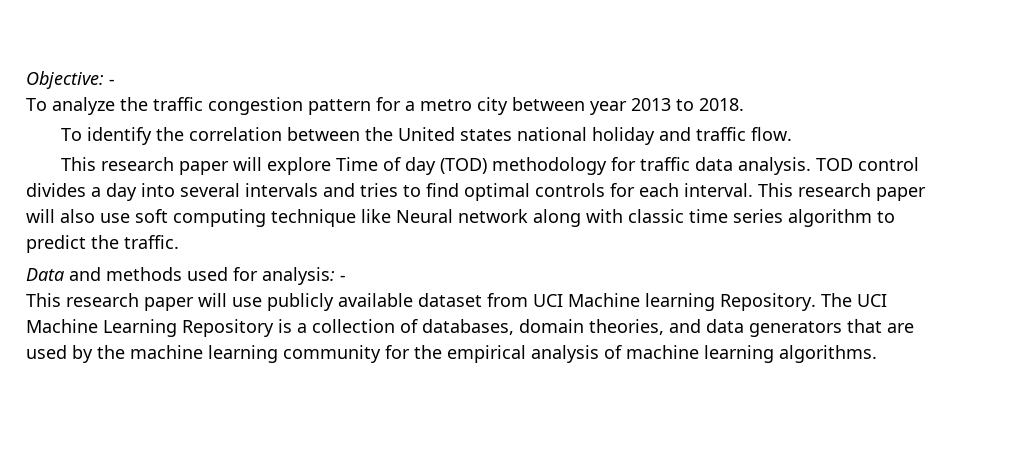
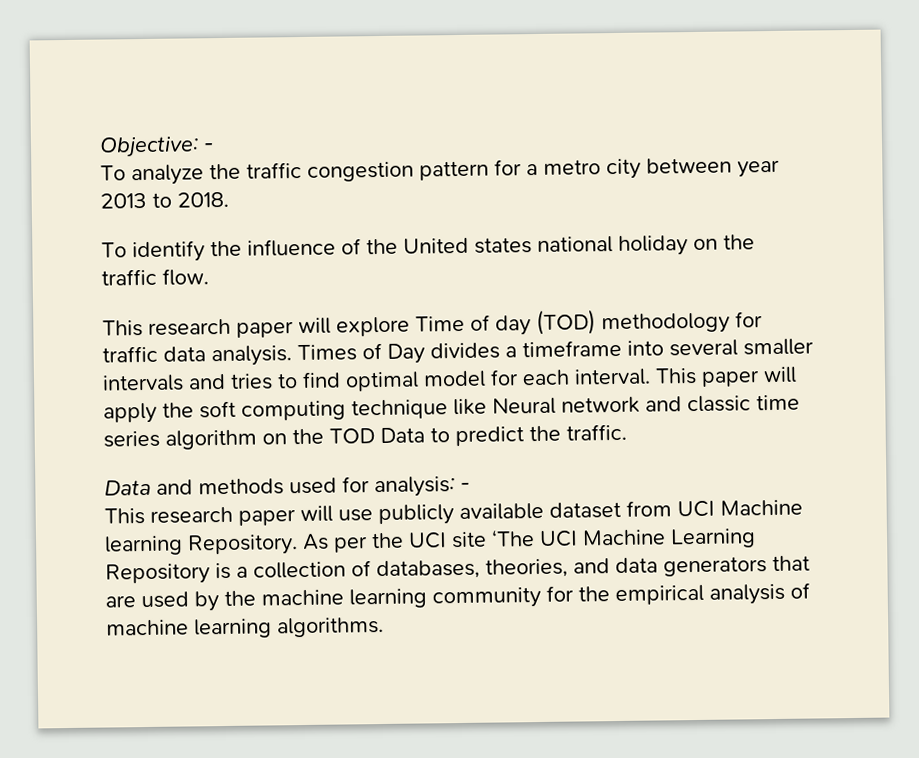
[188,127,360,141] correlation between -> [247,238,361,257] influence of
[658,127,691,141] and -> [693,234,755,251] on the
[815,157,919,171] TOD control -> [297,342,425,364] Times of Day
[106,183,137,201] day -> [522,339,622,358] timeframe
(240, 190) none -> [743,338,814,356] smaller
[535,183,605,197] controls -> [423,370,486,388] model
[798,183,926,201] [26,209,130,223] research paper will also use -> [701,366,797,387] [103,402,194,424] paper will apply the
[533,209,623,227] along with -> [645,396,682,412] and
(872, 218) none -> [262,427,425,445] on the TOD Data
[821,293,852,307] The -> [302,529,535,553] As per the UCI site ‘The
[519,319,584,333] domain -> (480, 569) none

